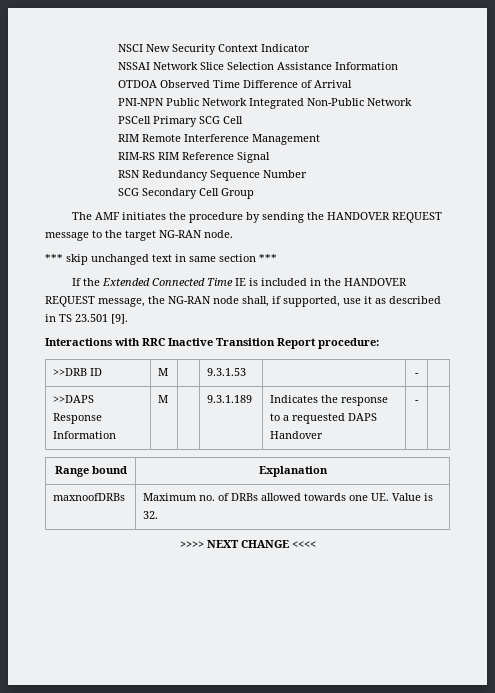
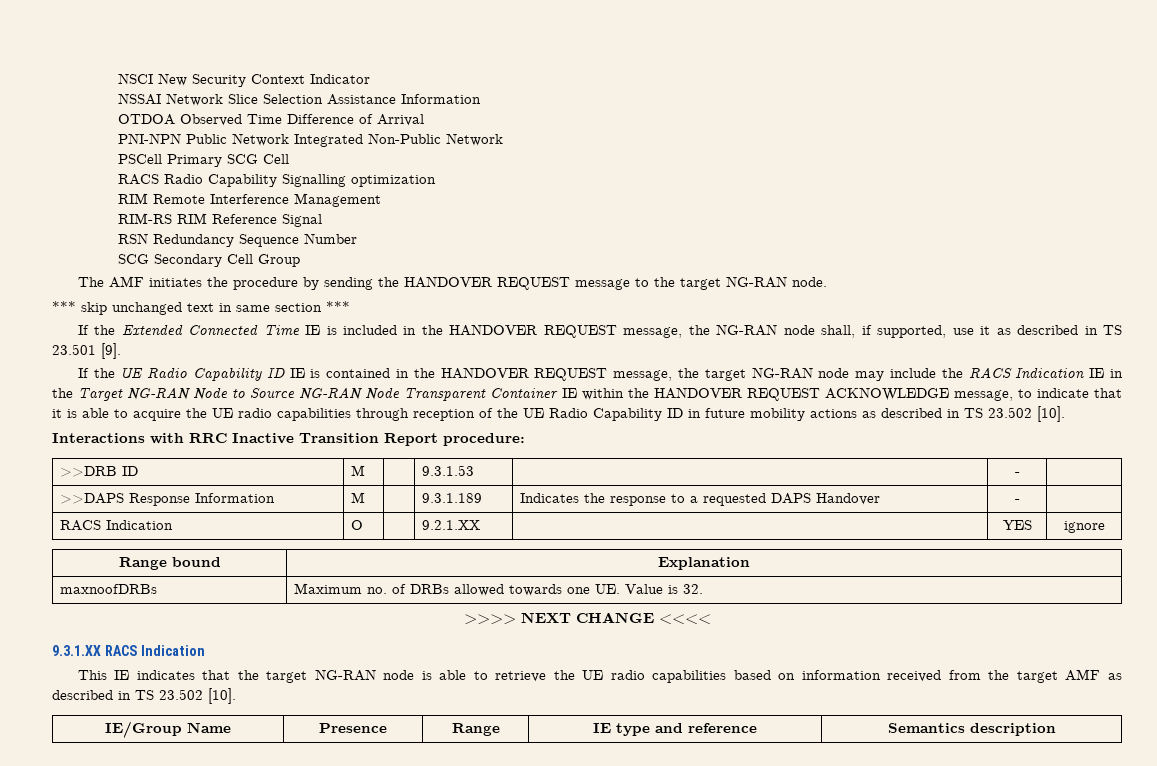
(243, 120) none -> [117,174,436,187] // RACS Radio Capability Signalling optimization
(128, 319) none -> [77,367,1123,381] [52,387,1122,401] [52,406,1065,422] // If the UE Radio Capability ID IE is contained in the HANDOVER REQUEST message, the target NG-RAN node may include the RACS Indication IE in the Target NG-RAN Node to Source NG-RAN Node Transparent Container IE within the HANDOVER REQUEST ACKNOWLEDGE message, to indicate that it is able to acquire the UE radio capabilities through reception of the UE Radio Capability ID in future mobility actions as described in TS 23.502 [10].
(419, 401) none -> [60,520,174,531] [351,520,364,530] [422,520,481,530] [1002,520,1032,530] [1063,521,1105,533] // RACS Indication | O | | 9.2.1.XX | | YES | ignore
(316, 544) none -> [52,645,205,656] [77,669,1123,683] [52,688,236,704] [105,721,231,738] [319,723,387,733] [451,723,500,736] [593,723,757,736] [887,723,1056,736] // 9.3.1.XX RACS Indication // This IE indicates that the target NG-RAN node is able to retrieve the UE radio capabilities based on information received from the target AMF as described in TS 23.502 [10]. // IE/Group Name | Presence | Range | IE type and reference | Semantics description

